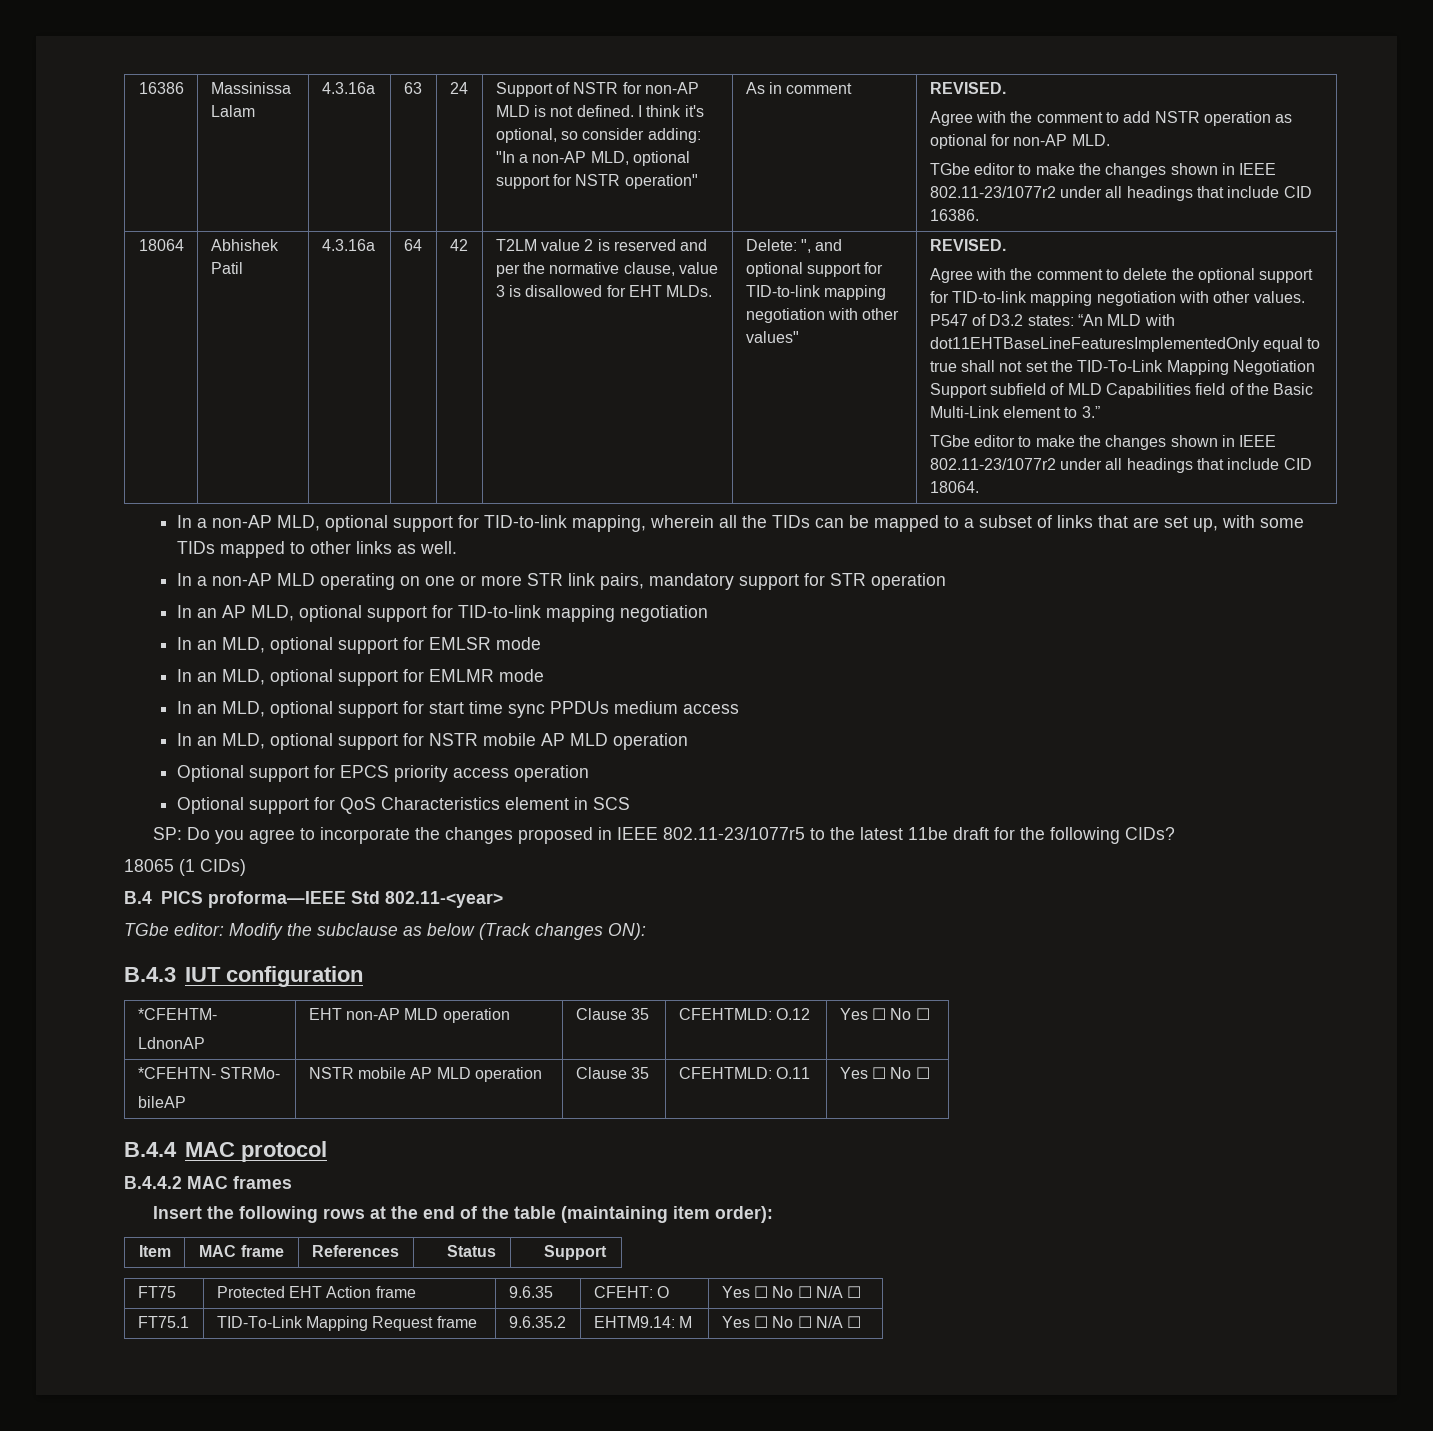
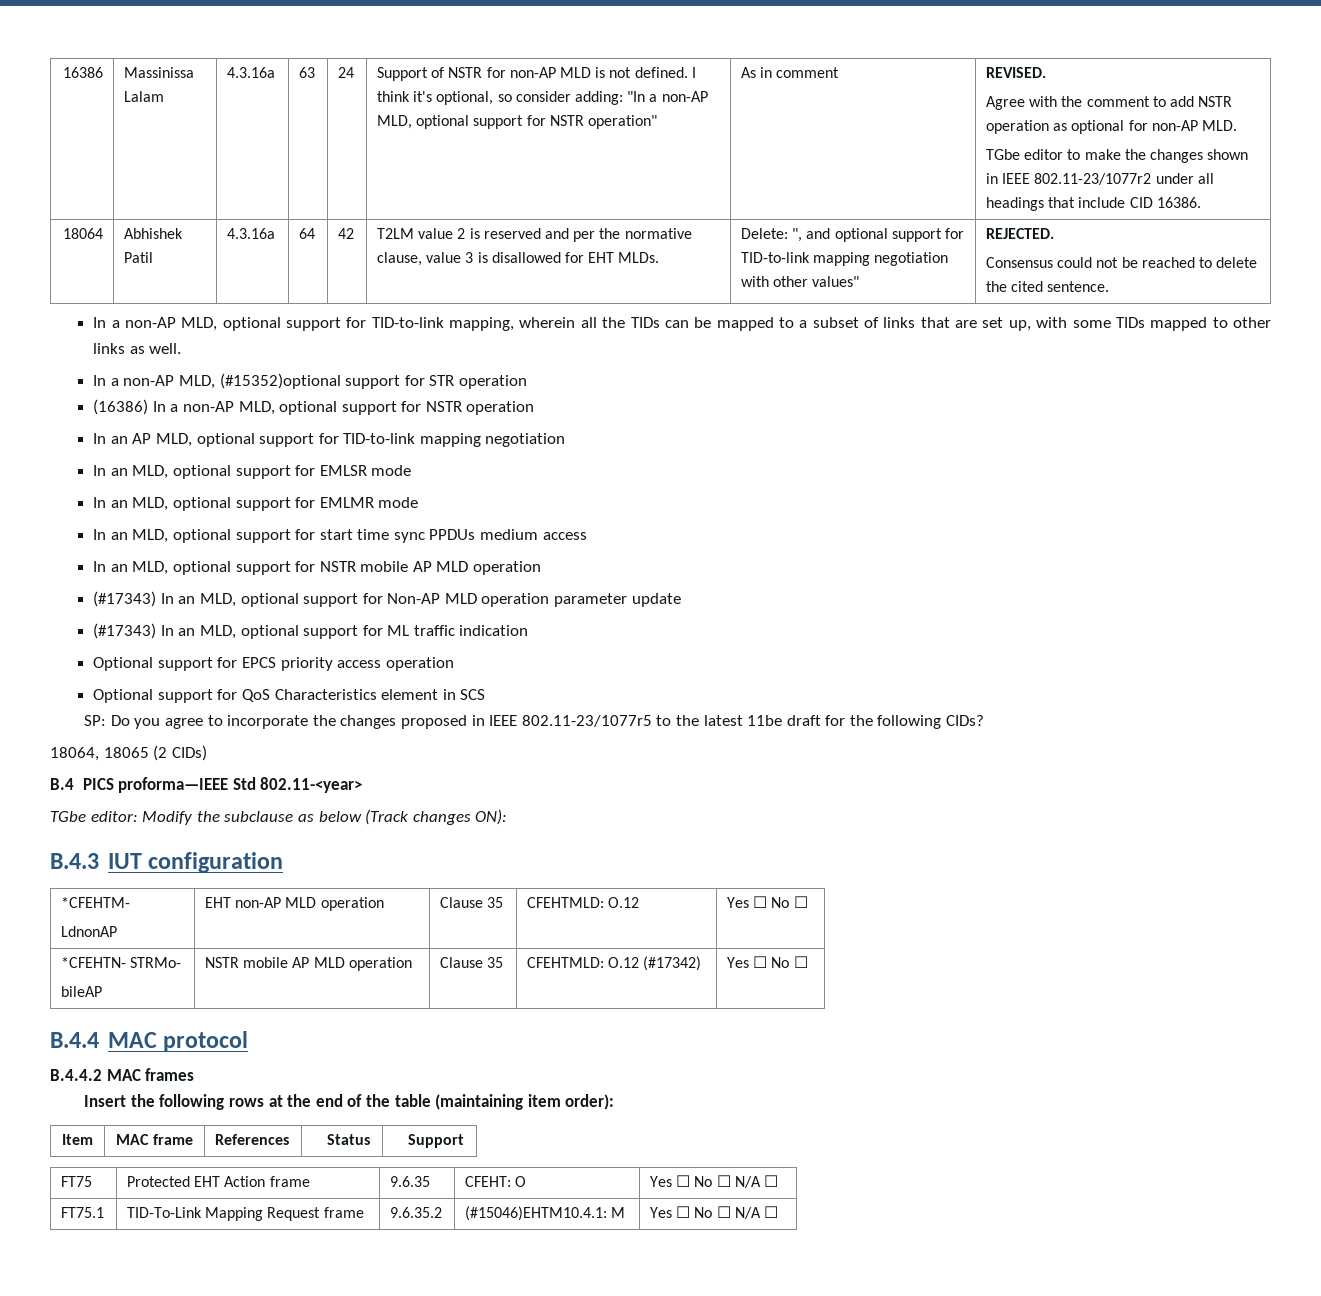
[929,239,1006,251] [929,268,1314,283] [929,291,1305,306] [929,314,1175,326] [929,337,1321,352] [929,360,1315,375] [929,383,1314,398] [929,406,1100,418] [929,435,1277,450] [929,458,1312,473] [929,481,979,493] REVISED. // Agree with the comment to delete the optional support for TID-to-link mapping negotiation with other values. P547 of D3.2 states: “An MLD with dot11EHTBaseLineFeaturesImplementedOnly equal to true shall not set the TID-To-Link Mapping Negotiation Support subfield of MLD Capabilities field of the Basic Multi-Link element to 3.” // TGbe editor to make the changes shown in IEEE 802.11-23/1077r2 under all headings that include CID 18064. -> [986,228,1055,239] [986,257,1258,268] [986,281,1110,292] REJECTED. // Consensus could not be reached to delete the cited sentence.
[276,573,866,590] MLD operating on one or more STR link pairs, mandatory support for STR -> [178,373,527,389] [93,399,462,415] MLD, (#15352)optional support for STR operation // (16386) In a non-AP MLD, optional support for NSTR
(688, 741) none -> [93,591,681,607] [93,623,529,639] // (#17343) In an MLD, optional support for Non-AP MLD operation parameter update // (#17343) In an MLD, optional support for ML traffic indication
[124,859,195,876] 18065 (1 -> [50,745,168,761] 18064, 18065 (2
[775,1067,810,1079] O.11 -> [608,956,702,971] O.12 (#17342)
[593,1316,675,1328] EHTM9.14: -> [465,1206,608,1221] (#15046)EHTM10.4.1:

